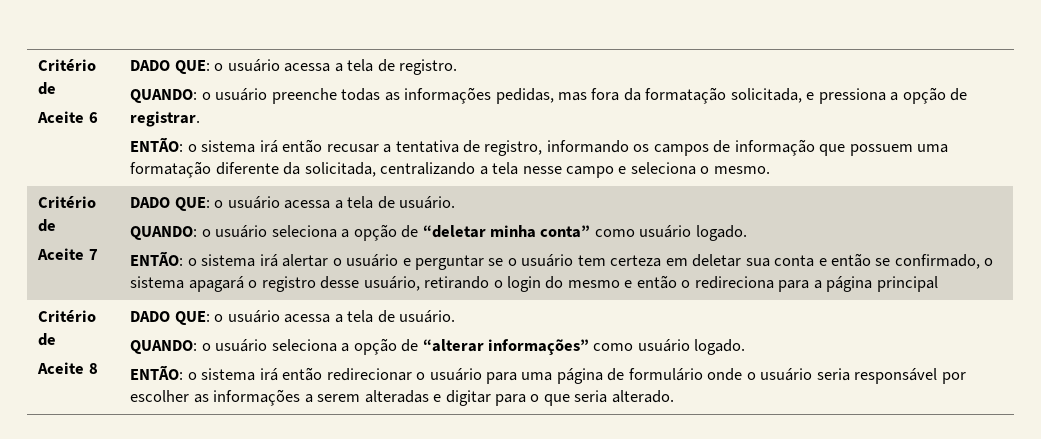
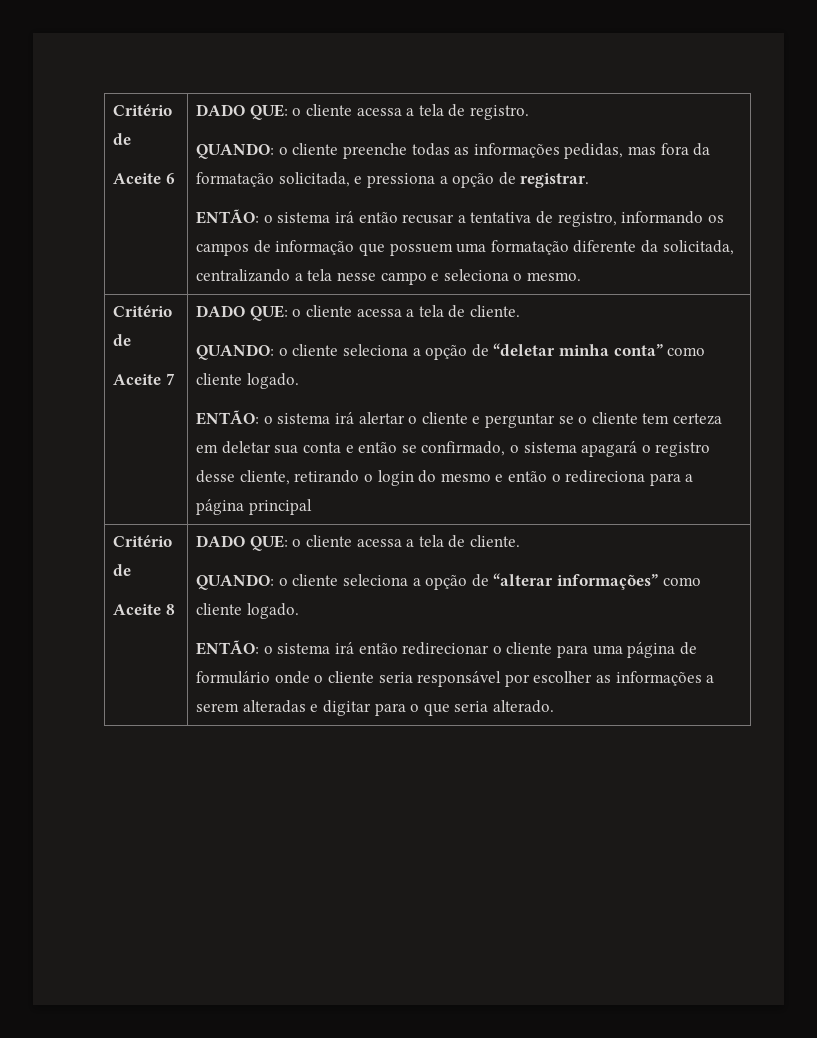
[227,59,280,72] usuário -> [306,104,353,116] cliente
[215,88,268,101] usuário -> [292,143,339,155] cliente
[227,196,456,209] [130,225,268,240] usuário acessa a tela de usuário. // QUANDO: o usuário -> [306,305,521,318] [196,344,339,360] cliente acessa a tela de cliente. // QUANDO: o cliente
[639,225,692,238] usuário -> [196,373,243,385] cliente
[346,254,399,267] usuário -> [421,412,468,424] cliente
[521,254,574,267] usuário -> [591,412,638,424] cliente
[363,276,420,291] usuário, -> [239,470,290,485] cliente,
[227,310,456,323] [130,339,268,354] usuário acessa a tela de usuário. // QUANDO: o usuário -> [306,535,521,548] [196,574,339,590] cliente acessa a tela de cliente. // QUANDO: o cliente
[637,339,690,352] usuário -> [196,603,243,615] cliente
[429,368,482,381] usuário -> [506,642,553,654] cliente
[760,368,813,381] usuário -> [328,671,375,683] cliente

